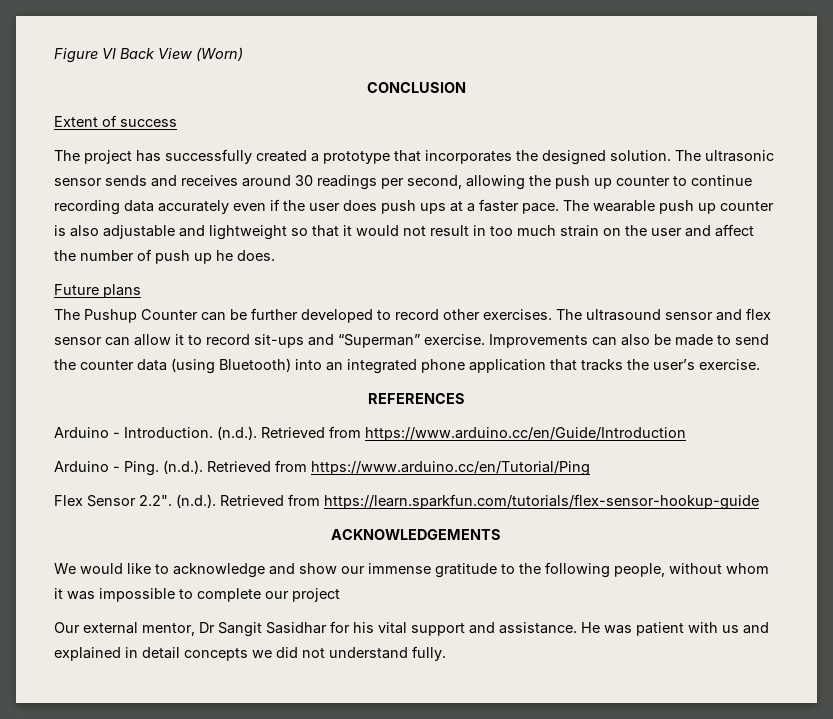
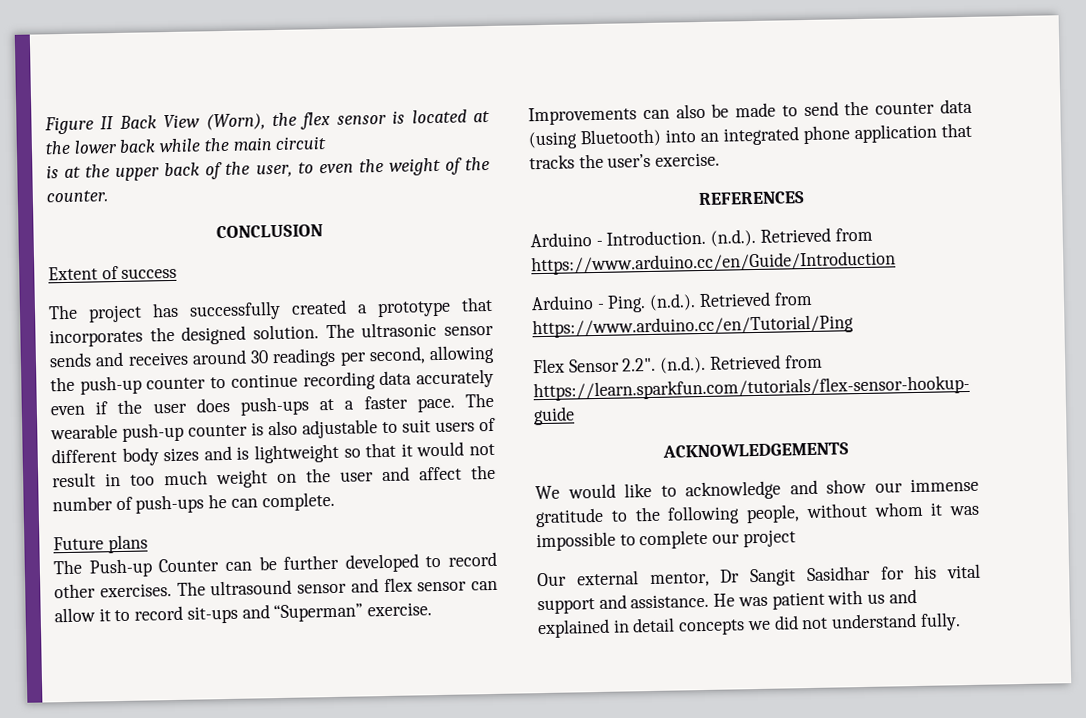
[102,48,116,59] VI -> [100,116,115,130] II
[196,47,243,61] (Worn) -> [205,109,490,131] [45,136,328,155] [46,156,491,182] [46,190,108,203] (Worn), the flex sensor is located at the lower back while the main circuit // is at the upper back of the user, to even the weight of the counter.
[555,175,612,189] push up -> [79,375,142,395] push-up
[381,200,446,214] push ups -> [240,396,310,416] push-ups
[659,200,716,214] push up -> [122,422,184,442] push-up
[179,225,205,237] and -> [382,417,496,434] [51,445,250,466] to suit users of different body sizes and is
[560,225,599,237] strain -> [216,469,268,489] weight
[155,250,275,264] push up he does. -> [135,491,335,514] push-ups he can complete.
[84,309,137,323] Pushup -> [88,558,153,578] Push-up

